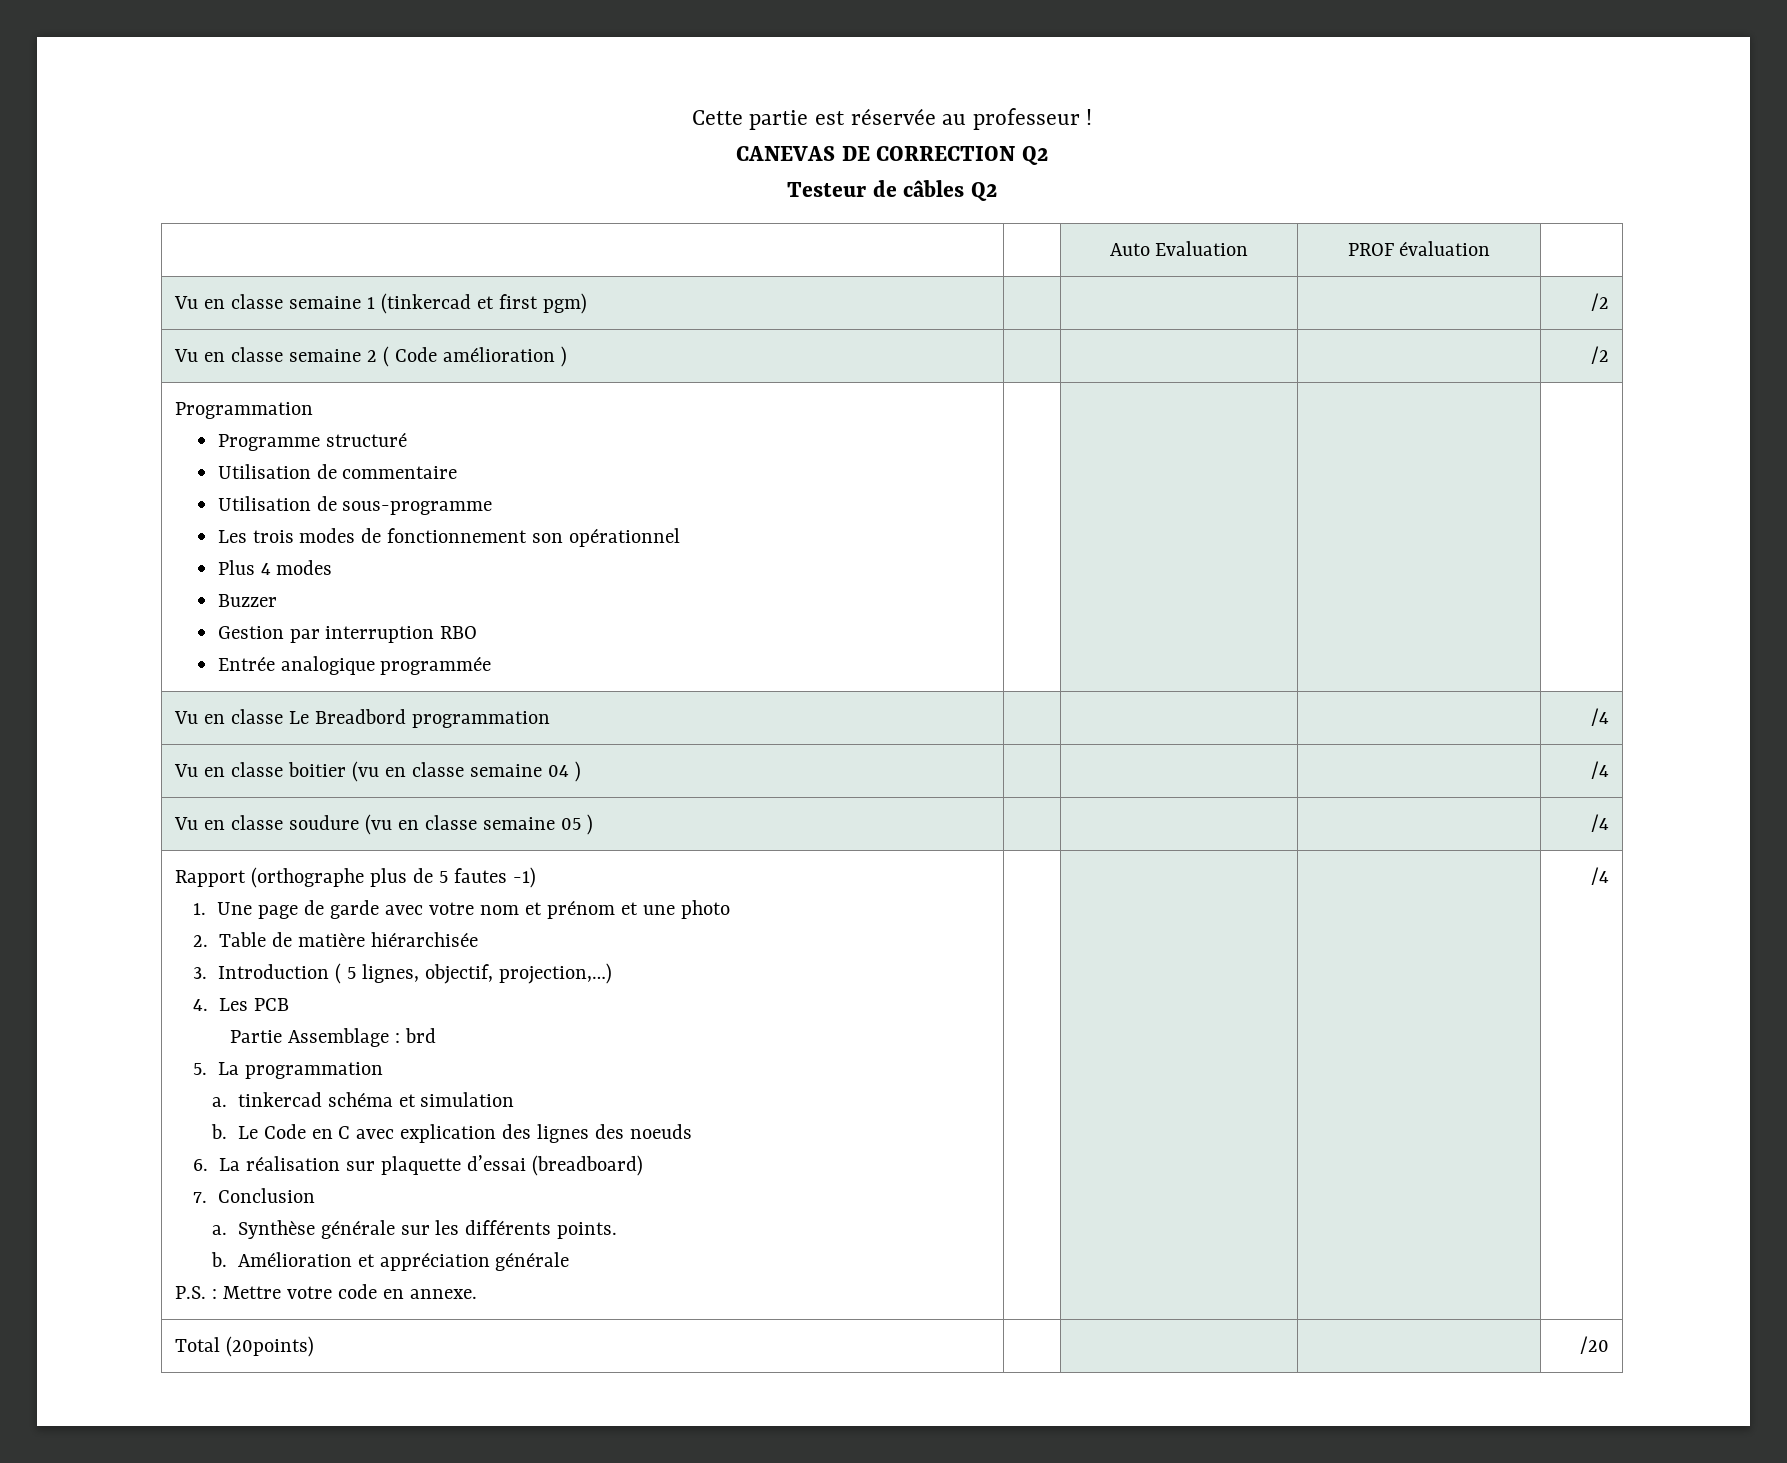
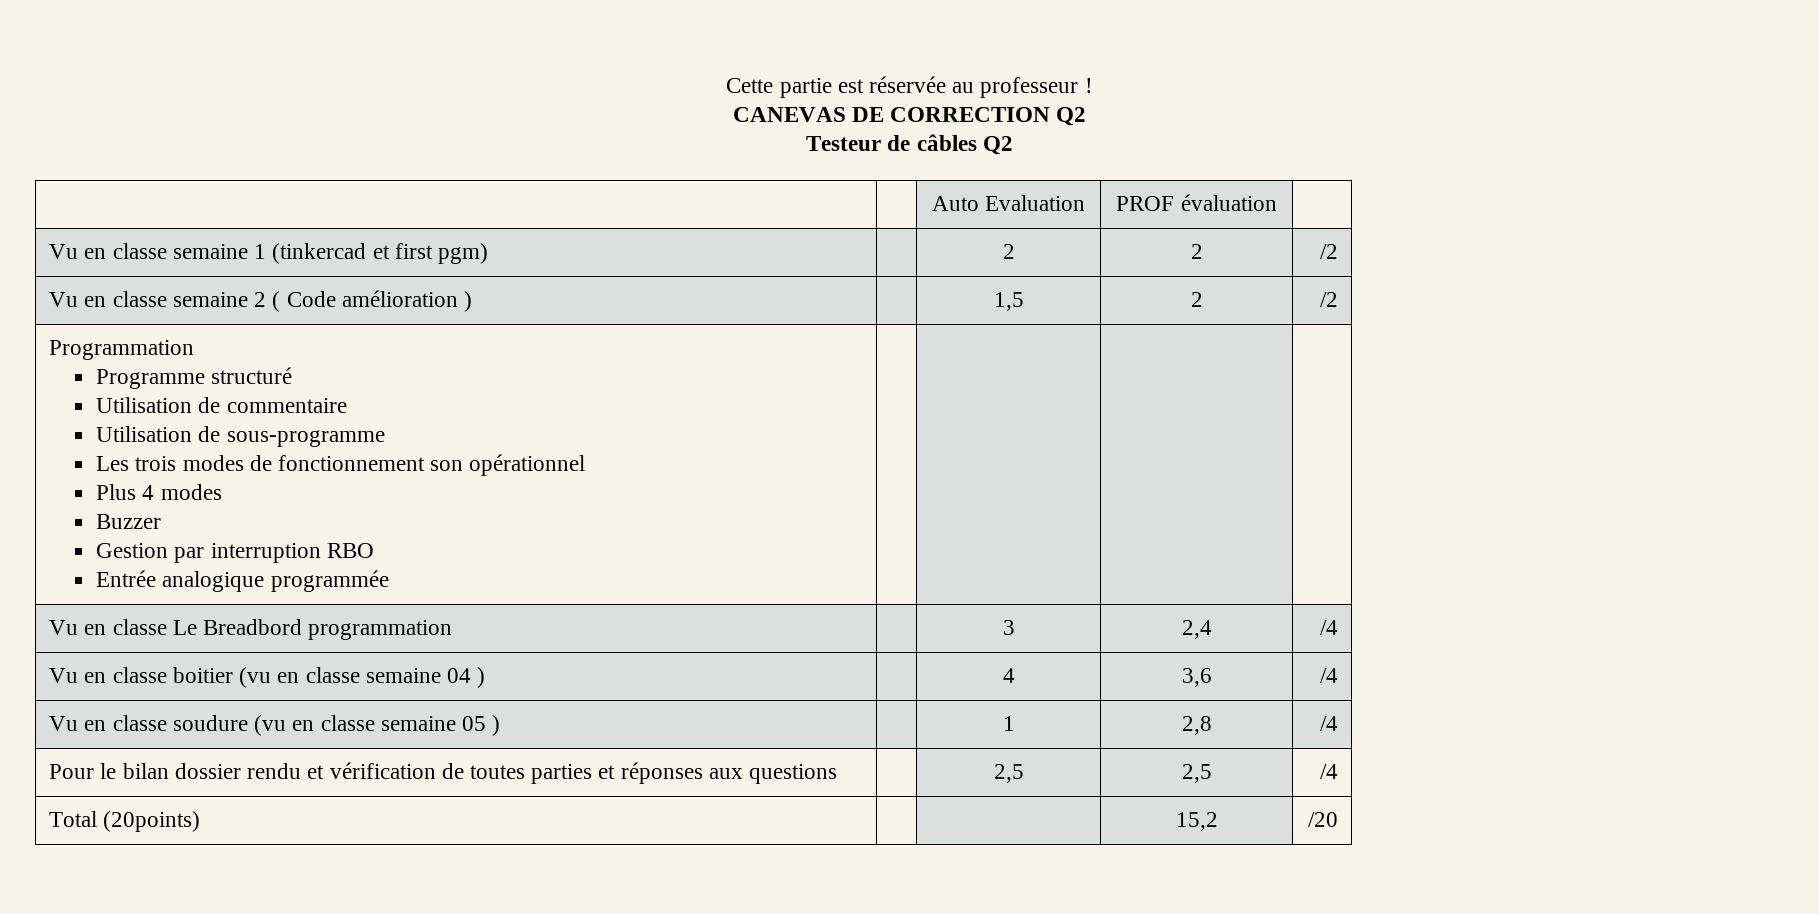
(587, 303) | -> [1002,244,1015,259] [1190,244,1203,259] 2 | 2
(567, 356) | -> [993,292,1024,311] [1190,292,1203,307] 1,5 | 2
(550, 719) | -> [1002,620,1015,635] [1181,620,1212,639] 3 | 2,4
(581, 771) | -> [1002,668,1015,683] [1181,668,1212,687] 4 | 3,6
[1590,814,1609,832] [175,867,536,888] [193,900,730,919] [193,932,479,947] [193,963,613,984] [193,998,290,1011] [229,1028,436,1047] [193,1062,384,1079] [211,1092,515,1107] [210,1124,693,1143] [193,1155,644,1176] [193,1188,316,1203] [211,1220,618,1239] [210,1252,570,1271] [175,1284,477,1299] | | /4 // Rapport (orthographe plus de 5 fautes -1) // 1. Une page de garde avec votre nom et prénom et une photo // 2. Table de matière hiérarchisée // 3. Introduction ( 5 lignes, objectif, projection,…) // 4. Les PCB // Partie Assemblage : brd // 5. La programmation // a. tinkercad schéma et simulation // b. Le Code en C avec explication des lignes des noeuds // 6. La réalisation sur plaquette d’essai (breadboard) // 7. Conclusion // a. Synthèse générale sur les différents points. // b. Amélioration et appréciation générale // P.S. : Mettre votre code en annexe. | | | -> [1002,716,1015,731] [1181,716,1212,735] [1319,716,1338,731] [49,762,837,784] [993,764,1024,783] [1181,764,1212,783] 1 | 2,8 | /4 // Pour le bilan dossier rendu et vérification de toutes parties et réponses aux questions | | 2,5 | 2,5
(315, 1346) none -> [1175,812,1218,831] 15,2

